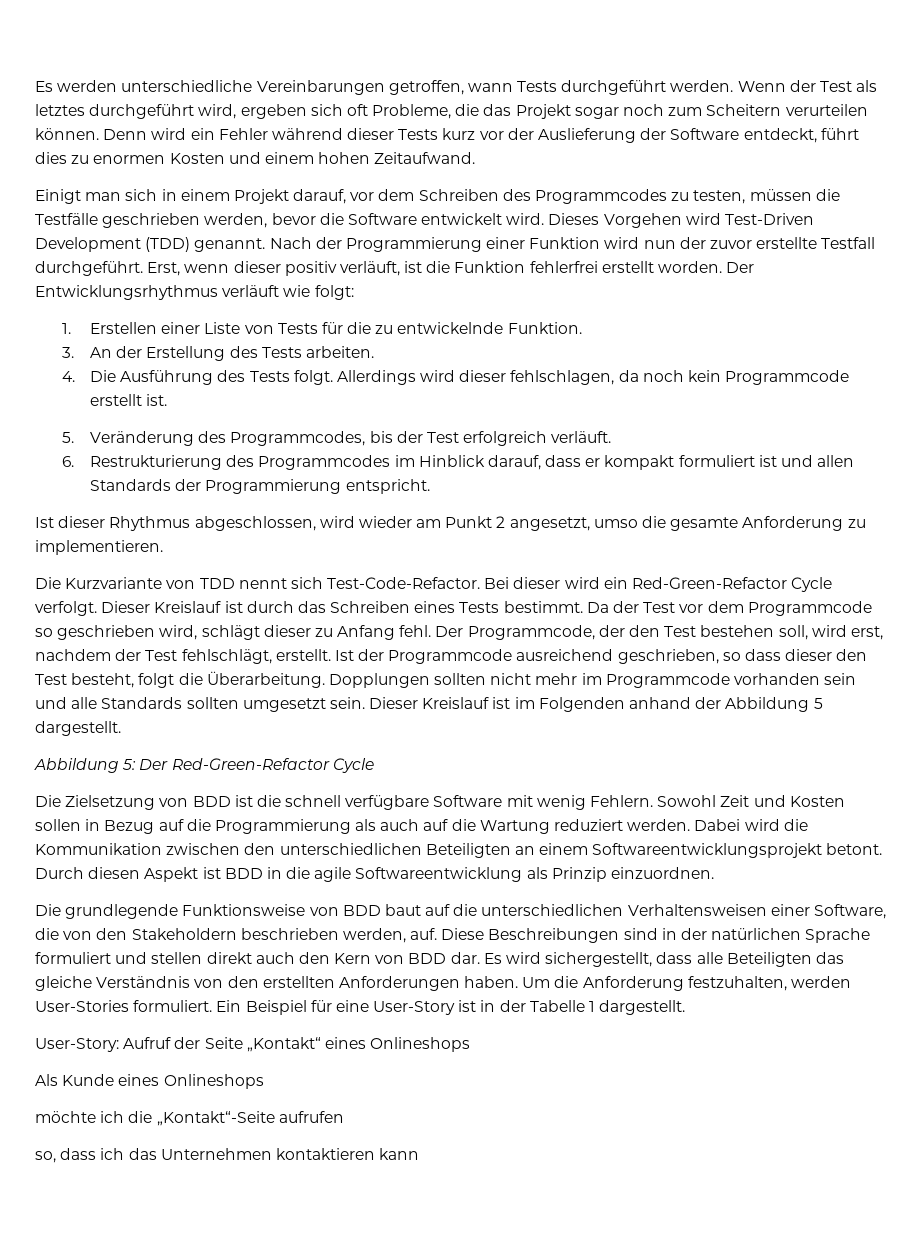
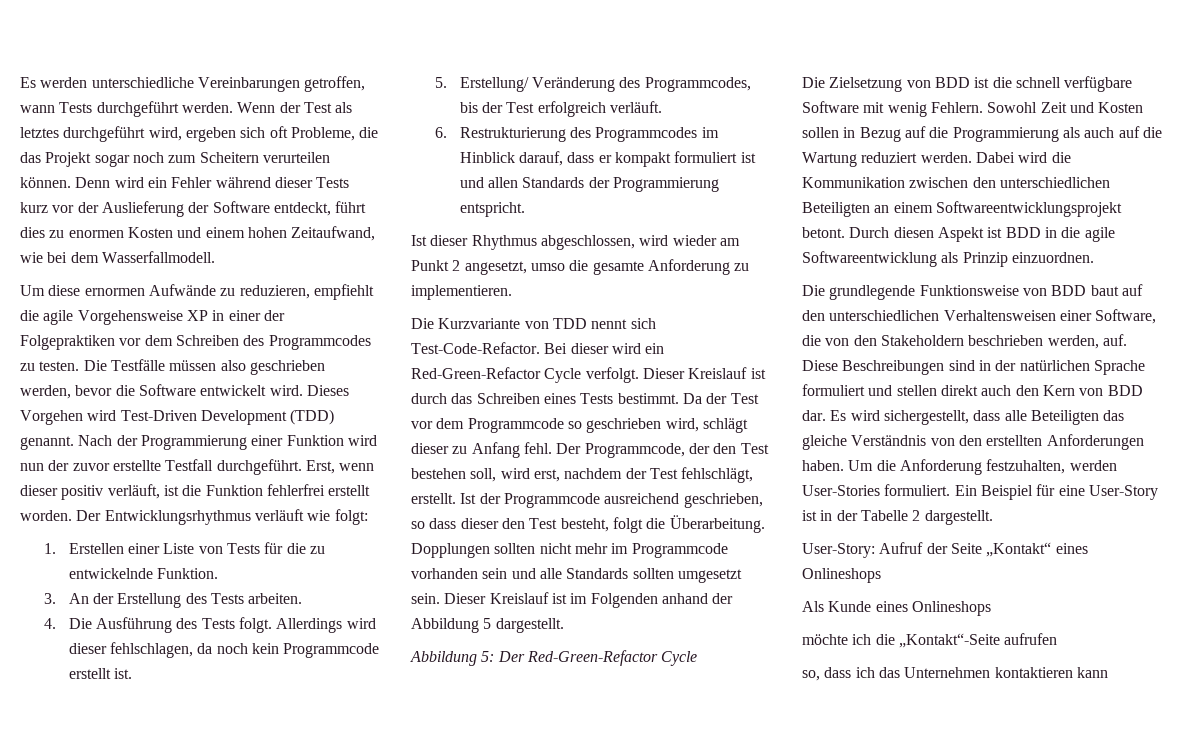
[374,152,476,164] [35,189,347,204] Zeitaufwand. // Einigt man sich in einem Projekt darauf, -> [291,226,376,241] [20,251,215,263] [20,284,374,300] [20,310,285,325] [20,335,115,350] Zeitaufwand, wie bei dem Wasserfallmodell. // Um diese ernormen Aufwände zu reduzieren, empfiehlt die agile Vorgehensweise XP in einer der Folgepraktiken
[693,189,840,204] [35,213,98,225] testen, müssen die Testfälle -> [39,359,246,371] testen. Die Testfälle müssen also
(75, 437) none -> [459,77,529,92] Erstellung/
[453,904,478,916] die -> [802,310,825,321] den
[589,1001,596,1012] 1 -> [912,510,921,521] 2

